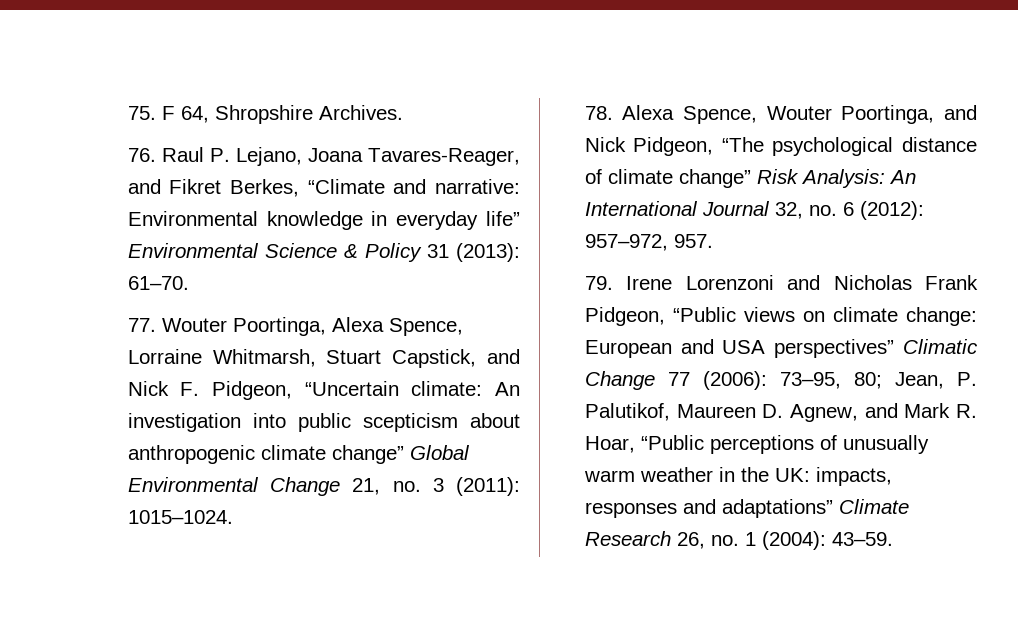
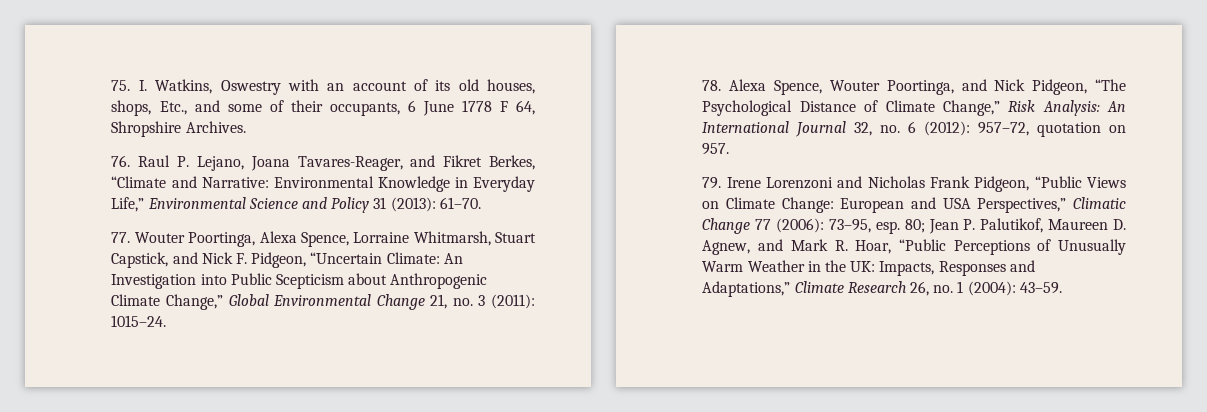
(156, 113) none -> [138,79,535,95] [111,100,492,116] I. Watkins, Oswestry with an account of its old houses, shops, Etc., and some of their occupants, 6 June 1778
[435,179,520,194] [127,211,520,230] narrative: Environmental knowledge in everyday life” -> [201,176,535,192] [111,197,145,212] Narrative: Environmental Knowledge in Everyday Life,”
[343,244,358,258] & -> [302,197,328,209] and
[411,381,520,396] [127,413,520,432] [127,445,404,464] climate: An investigation into public scepticism about anthropogenic climate change” -> [386,252,463,264] [111,273,488,289] [111,294,224,310] Climate: An Investigation into Public Scepticism about Anthropogenic Climate Change,”
[127,510,233,524] 1015–1024. -> [111,315,167,327] 1015–24.
[772,137,977,156] [584,169,751,188] psychological distance of climate change” -> [702,100,1000,116] Psychological Distance of Climate Change,”
[584,234,668,251] 957–972, -> [978,122,1126,137] 957–72, quotation on
[743,307,977,326] views on climate change: -> [1087,177,1126,188] [702,197,834,213] Views on Climate Change:
[774,339,895,358] perspectives” -> [977,198,1067,213] Perspectives,”
[853,372,944,389] 80; Jean, -> [875,219,959,234] esp. 80; Jean
[709,435,929,454] [583,467,892,486] [584,499,833,518] perceptions of unusually warm weather in the UK: impacts, responses and adaptations” -> [953,239,1126,255] [702,260,1035,276] [702,281,791,297] Perceptions of Unusually Warm Weather in the UK: Impacts, Responses and Adaptations,”

